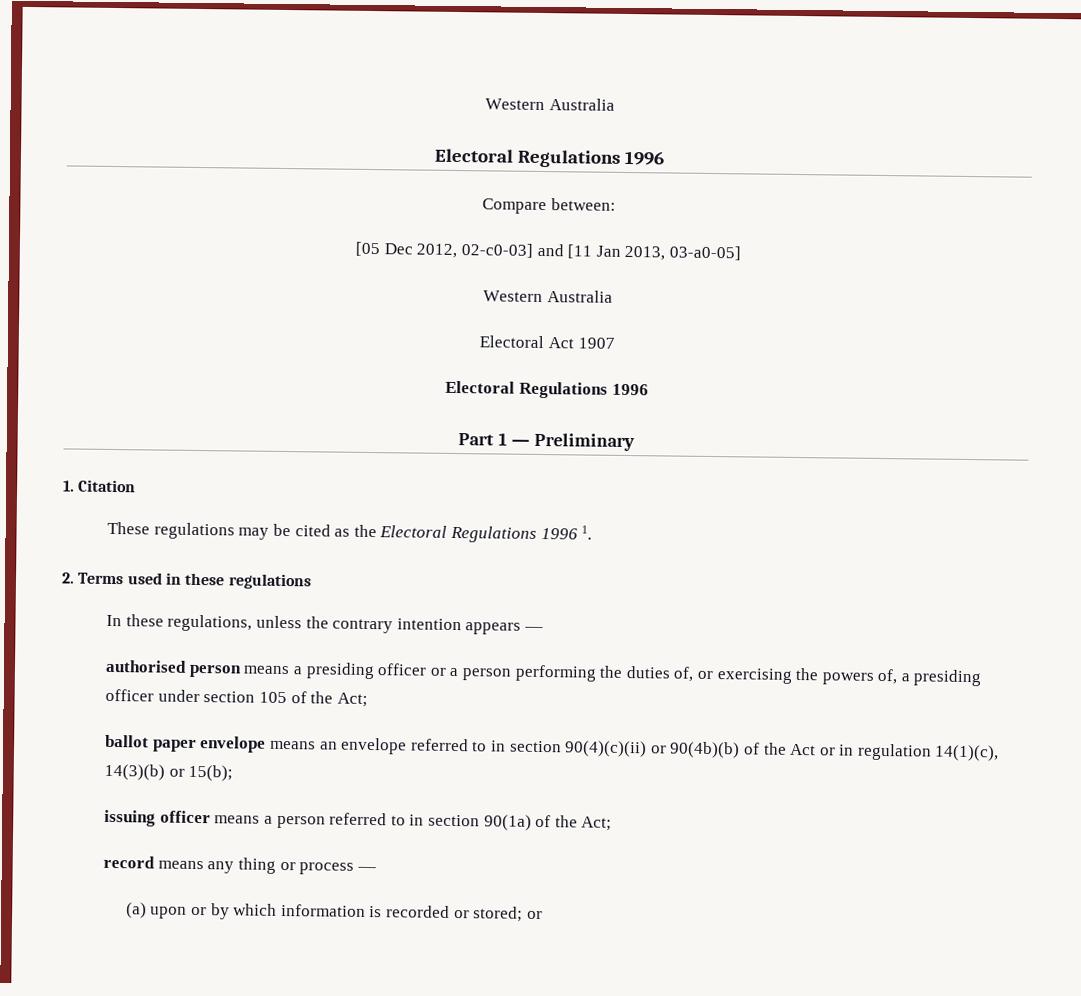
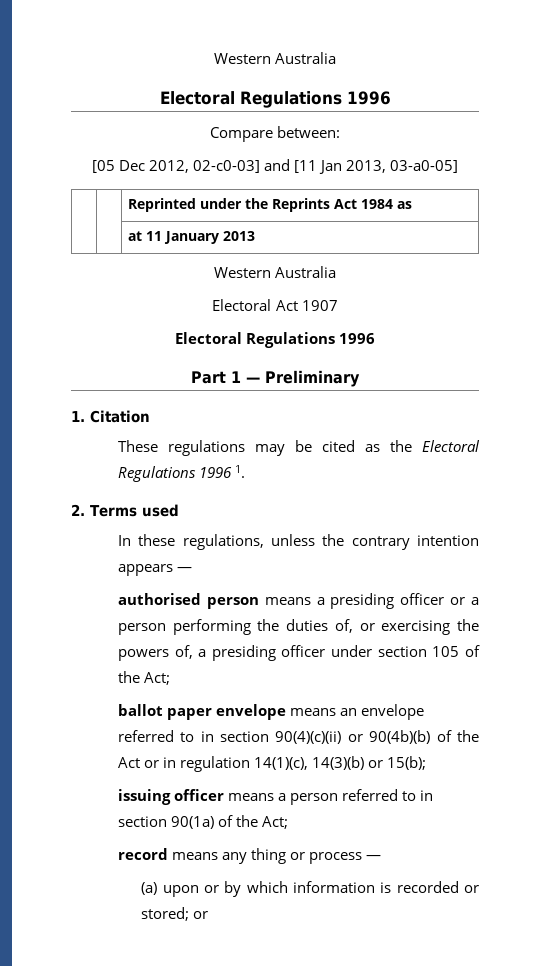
(741, 253) none -> [127,198,412,212] [127,231,255,244] // | | Reprinted under the Reprints Act 1984 as // | | at 11 January 2013
[164,572,312,590] in these regulations -> (179, 510) none

